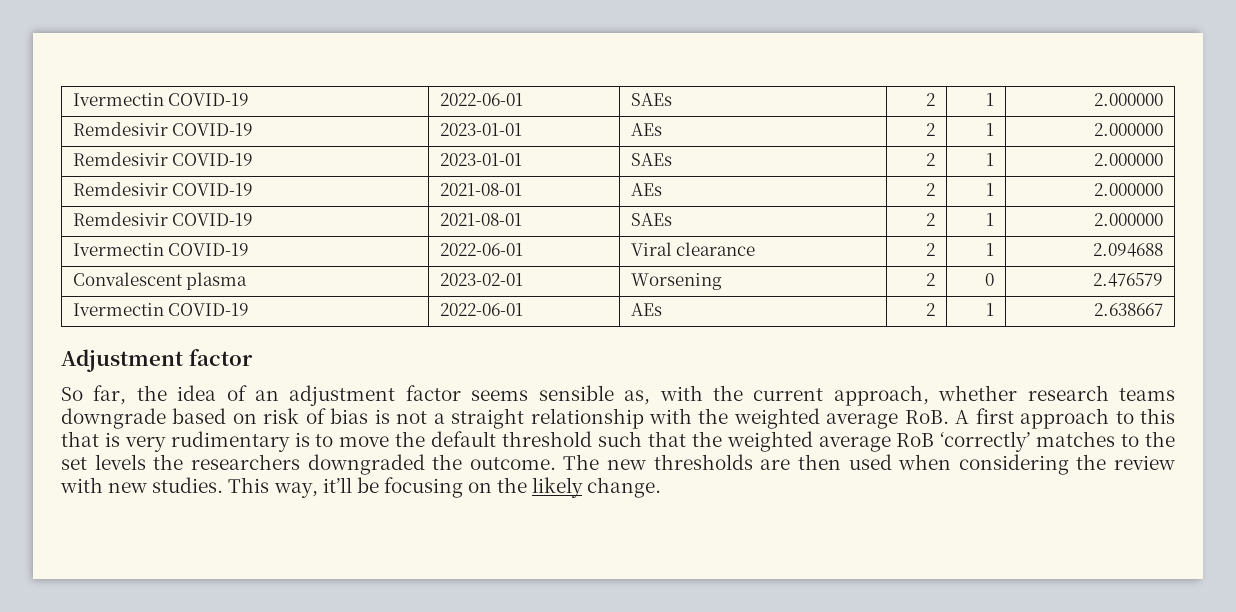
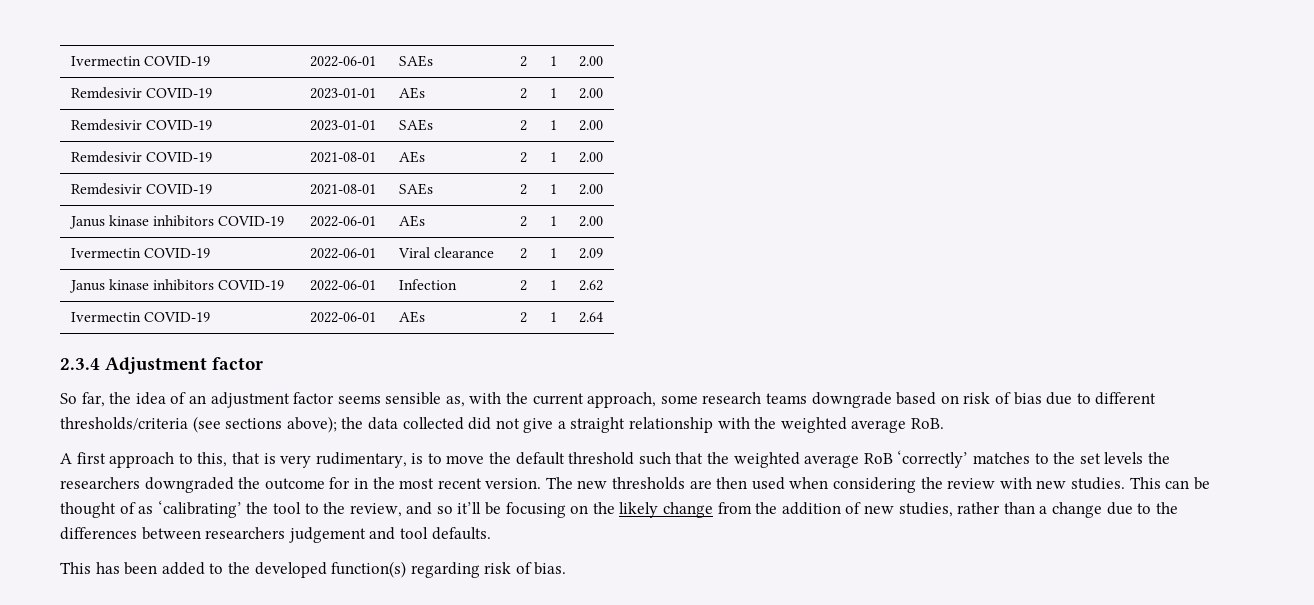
[1094,93,1164,106] 2.000000 -> [579,56,604,67] 2.00
[1094,123,1164,136] 2.000000 -> [579,88,604,99] 2.00
[1094,153,1164,166] 2.000000 -> [579,120,604,131] 2.00
[1094,183,1164,196] 2.000000 -> [579,152,604,163] 2.00
[1094,213,1164,226] 2.000000 -> [579,184,604,195] [68,215,285,229] [309,216,376,227] [398,215,425,227] [520,216,528,227] [550,216,558,226] [579,216,604,227] 2.00 // Janus kinase inhibitors COVID-19 | 2022-06-01 | AEs | 2 | 1 | 2.00
[1093,243,1164,257] [72,272,248,290] [439,273,523,286] [630,273,722,290] [926,273,936,286] [985,273,995,286] [1093,273,1164,287] 2.094688 // Convalescent plasma | 2023-02-01 | Worsening | 2 | 0 | 2.476579 -> [579,248,604,259] [68,279,285,293] [309,280,376,291] [398,279,457,290] [520,280,528,291] [550,280,558,290] [579,280,604,291] 2.09 // Janus kinase inhibitors COVID-19 | 2022-06-01 | Infection | 2 | 1 | 2.62
[1094,303,1164,316] 2.638667 // -> [579,312,604,323] [60,358,100,370] 2.64 // 2.3.4
[938,385,1018,401] whether -> [660,395,698,404] some
[374,409,428,424] is not -> [1046,392,1157,405] [60,416,554,433] due to different thresholds/criteria (see sections above); the data collected did not give
(949, 417) none -> (945, 423) //
[1140,408,1176,424] this -> [197,452,228,467] this,
[170,431,290,452] rudimentary -> [315,452,407,468] rudimentary,
[469,457,556,470] outcome. -> [264,477,542,490] outcome for in the most recent version.
[273,482,318,498] way, -> [1165,477,1210,490] [60,500,453,518] can be thought of as ‘calibrating’ the tool to the review, and so
[587,477,662,498] change. -> [663,502,1178,518] [60,527,491,543] [60,561,567,578] change from the addition of new studies, rather than a change due to the differences between researchers judgement and tool defaults. // This has been added to the developed function(s) regarding risk of bias.

